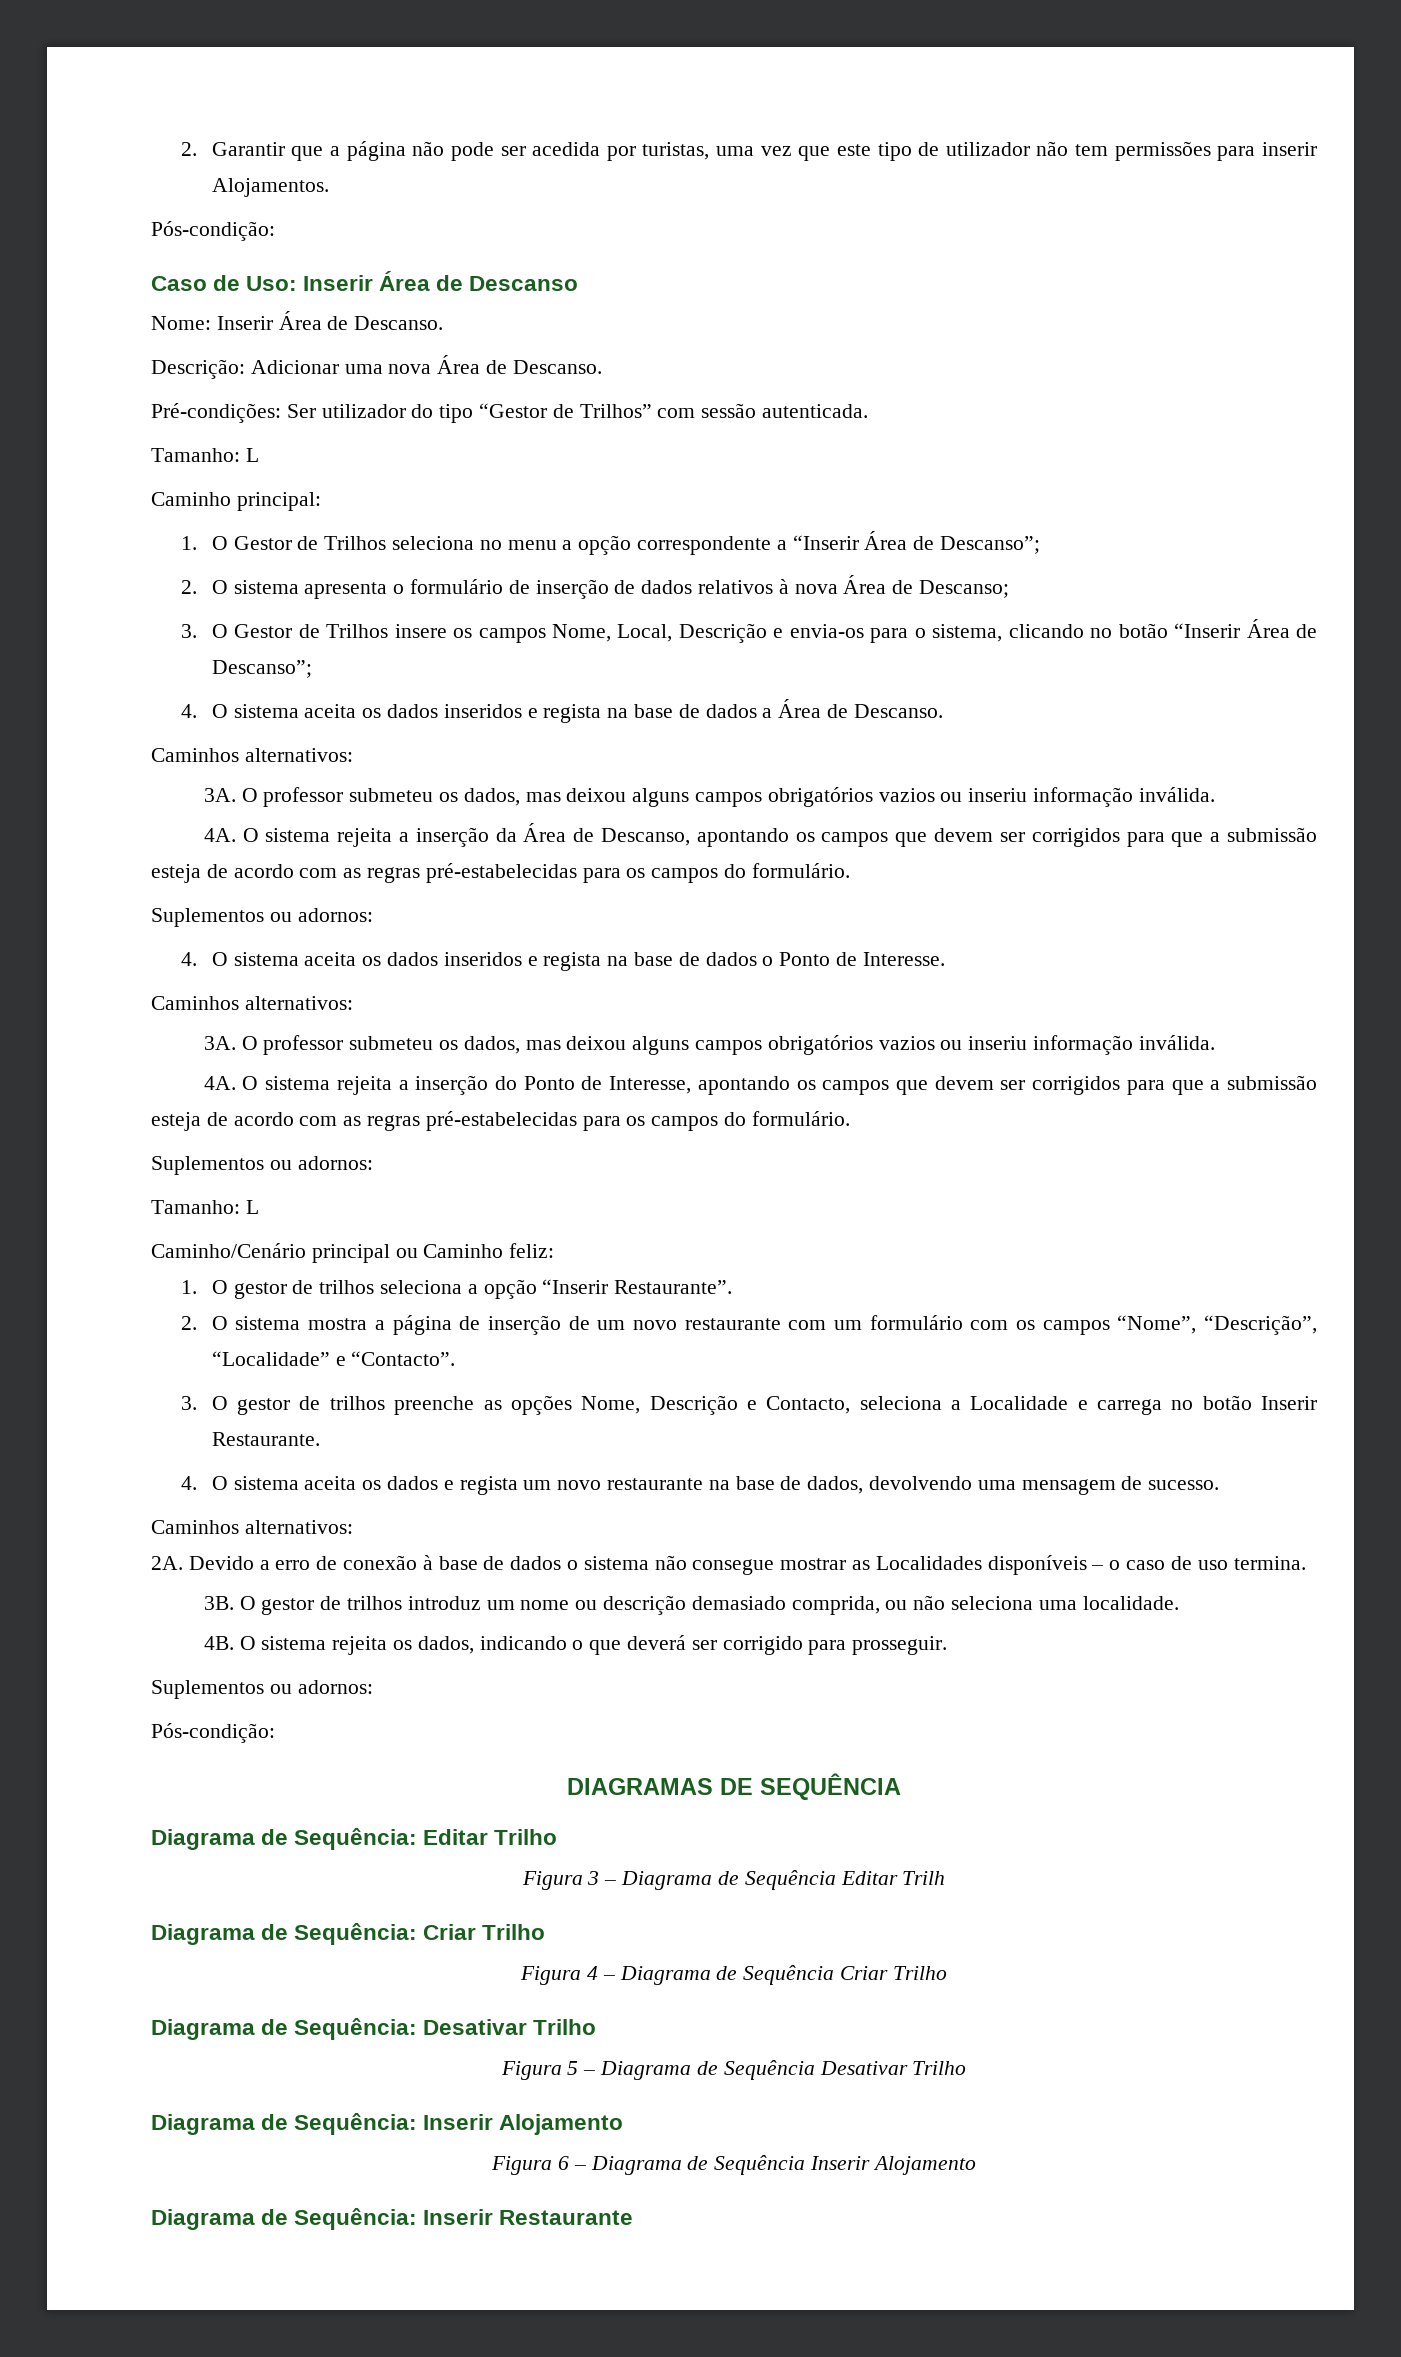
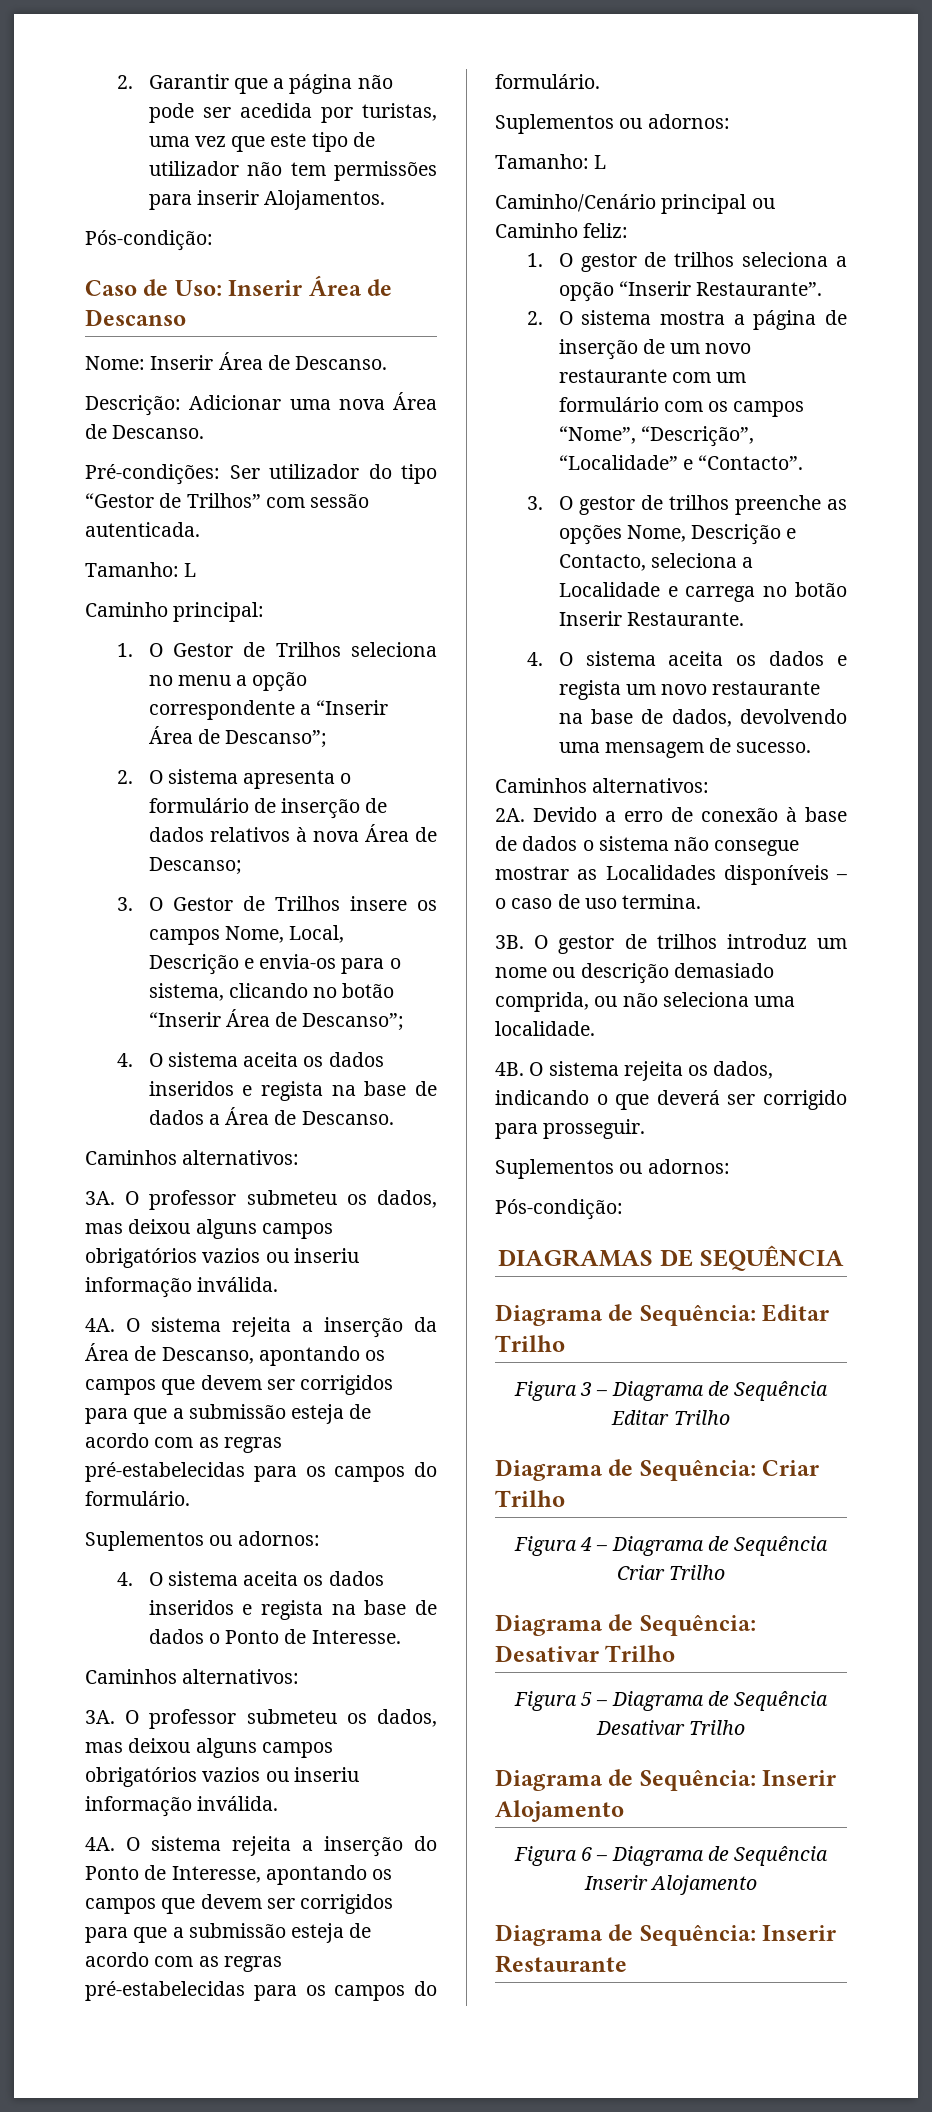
[902,1871,946,1885] Trilh -> [673,1410,730,1425] Trilho

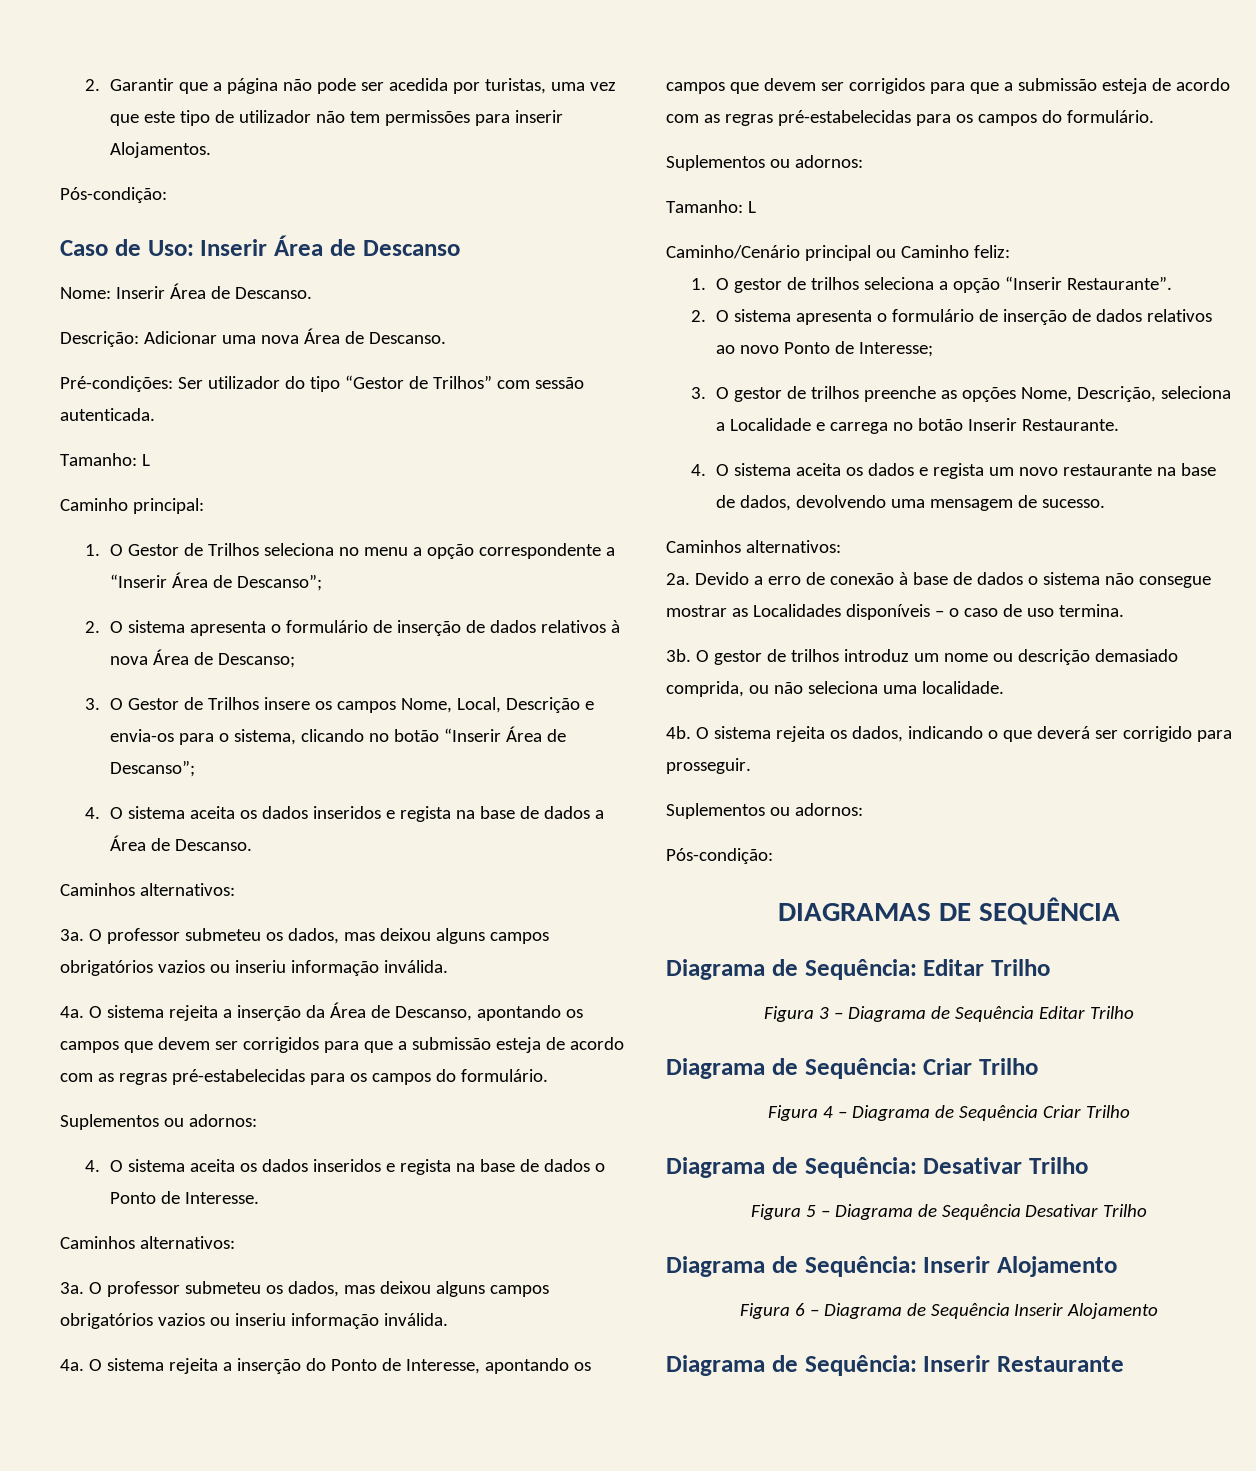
[85,1191,115,1205] 3A. -> [60,929,84,941] 3a.
[85,1318,115,1332] 4A. -> [60,1006,84,1018] 4a.
[85,1710,115,1724] 3A. -> [60,1282,84,1294] 3a.
[85,1837,115,1851] 4A. -> [60,1359,84,1371] 4a.
[660,310,847,330] [558,339,752,360] [558,369,747,383] [558,397,805,417] [558,426,754,447] [558,455,804,470] mostra a página de inserção de um novo restaurante com um formulário com os campos “Nome”, “Descrição”, “Localidade” e “Contacto”. -> [796,309,1213,325] [716,341,934,357] apresenta o formulário de inserção de dados relativos ao novo Ponto de Interesse;
[691,524,797,545] [558,554,646,571] Descrição e Contacto, -> [1077,386,1157,402] Descrição,
[495,808,525,822] 2A. -> [666,573,690,585] 2a.
[495,935,524,949] 3B. -> [666,649,691,662] 3b.
[495,1062,524,1076] 4B. -> [666,726,691,739] 4b.

